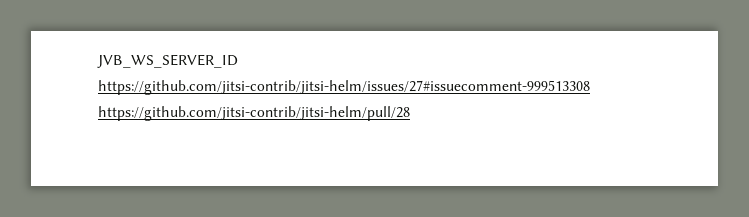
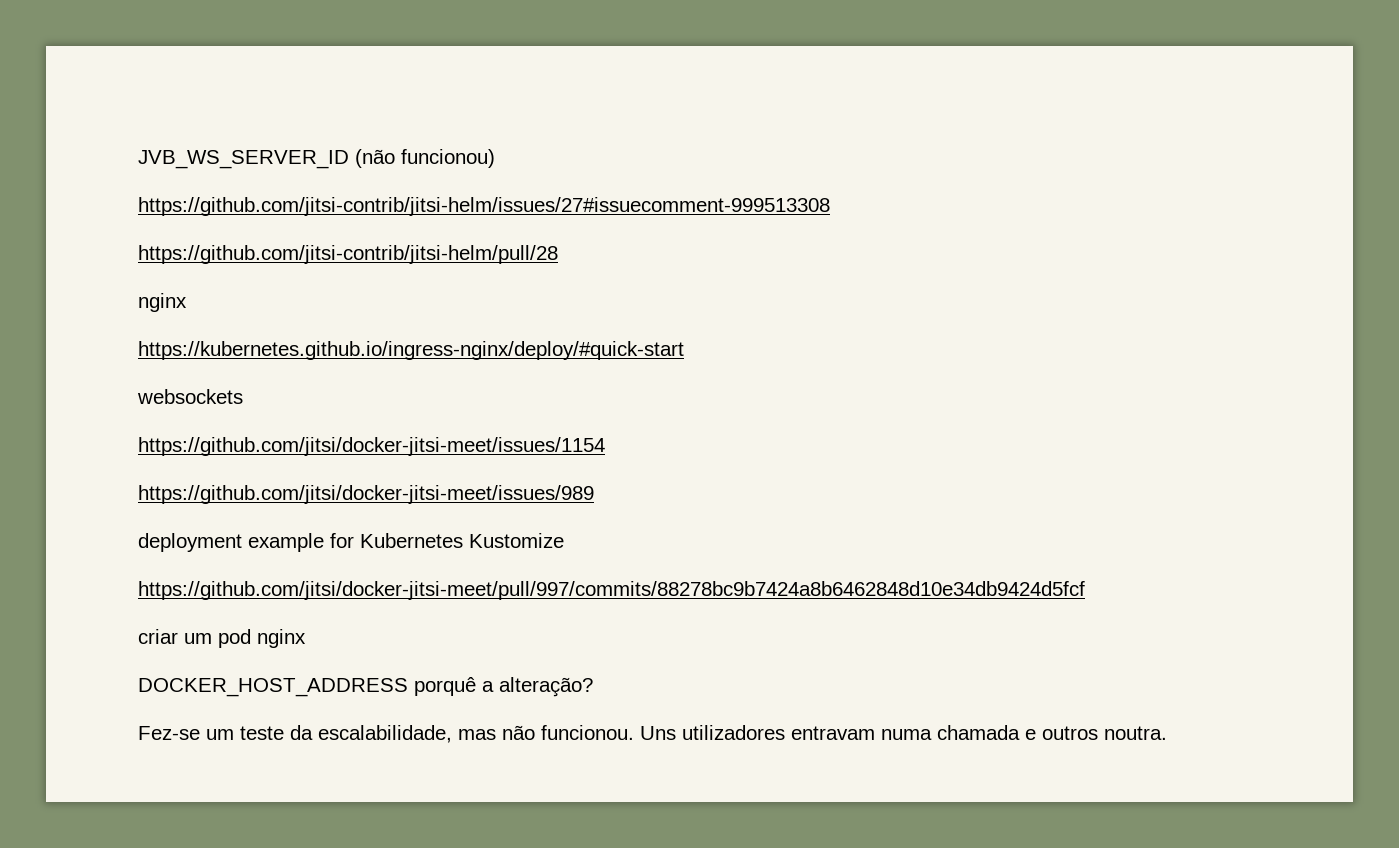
(238, 61) none -> [355,149,495,168] (não funcionou)
(410, 113) none -> [138,293,187,312] [138,341,684,360] [137,389,243,404] [138,437,605,456] [138,485,594,504] [138,533,564,552] [138,581,1085,600] [138,629,306,648] [138,677,593,697] [138,725,1167,743] // nginx // https://kubernetes.github.io/ingress-nginx/deploy/#quick-start // websockets // https://github.com/jitsi/docker-jitsi-meet/issues/1154 // https://github.com/jitsi/docker-jitsi-meet/issues/989 // deployment example for Kubernetes Kustomize // https://github.com/jitsi/docker-jitsi-meet/pull/997/commits/88278bc9b7424a8b6462848d10e34db9424d5fcf // criar um pod nginx // DOCKER_HOST_ADDRESS porquê a alteração? // Fez-se um teste da escalabilidade, mas não funcionou. Uns utilizadores entravam numa chamada e outros noutra.

